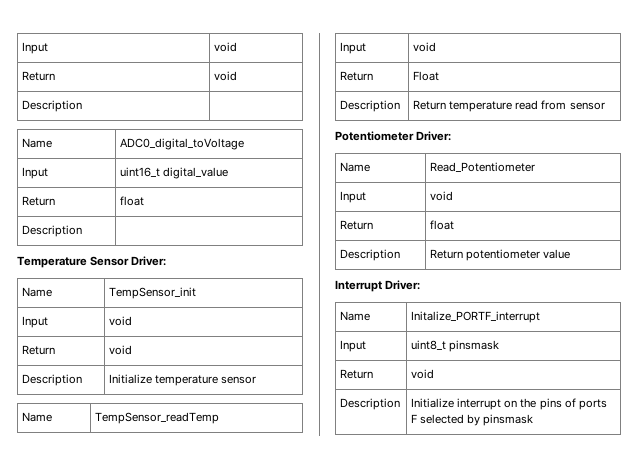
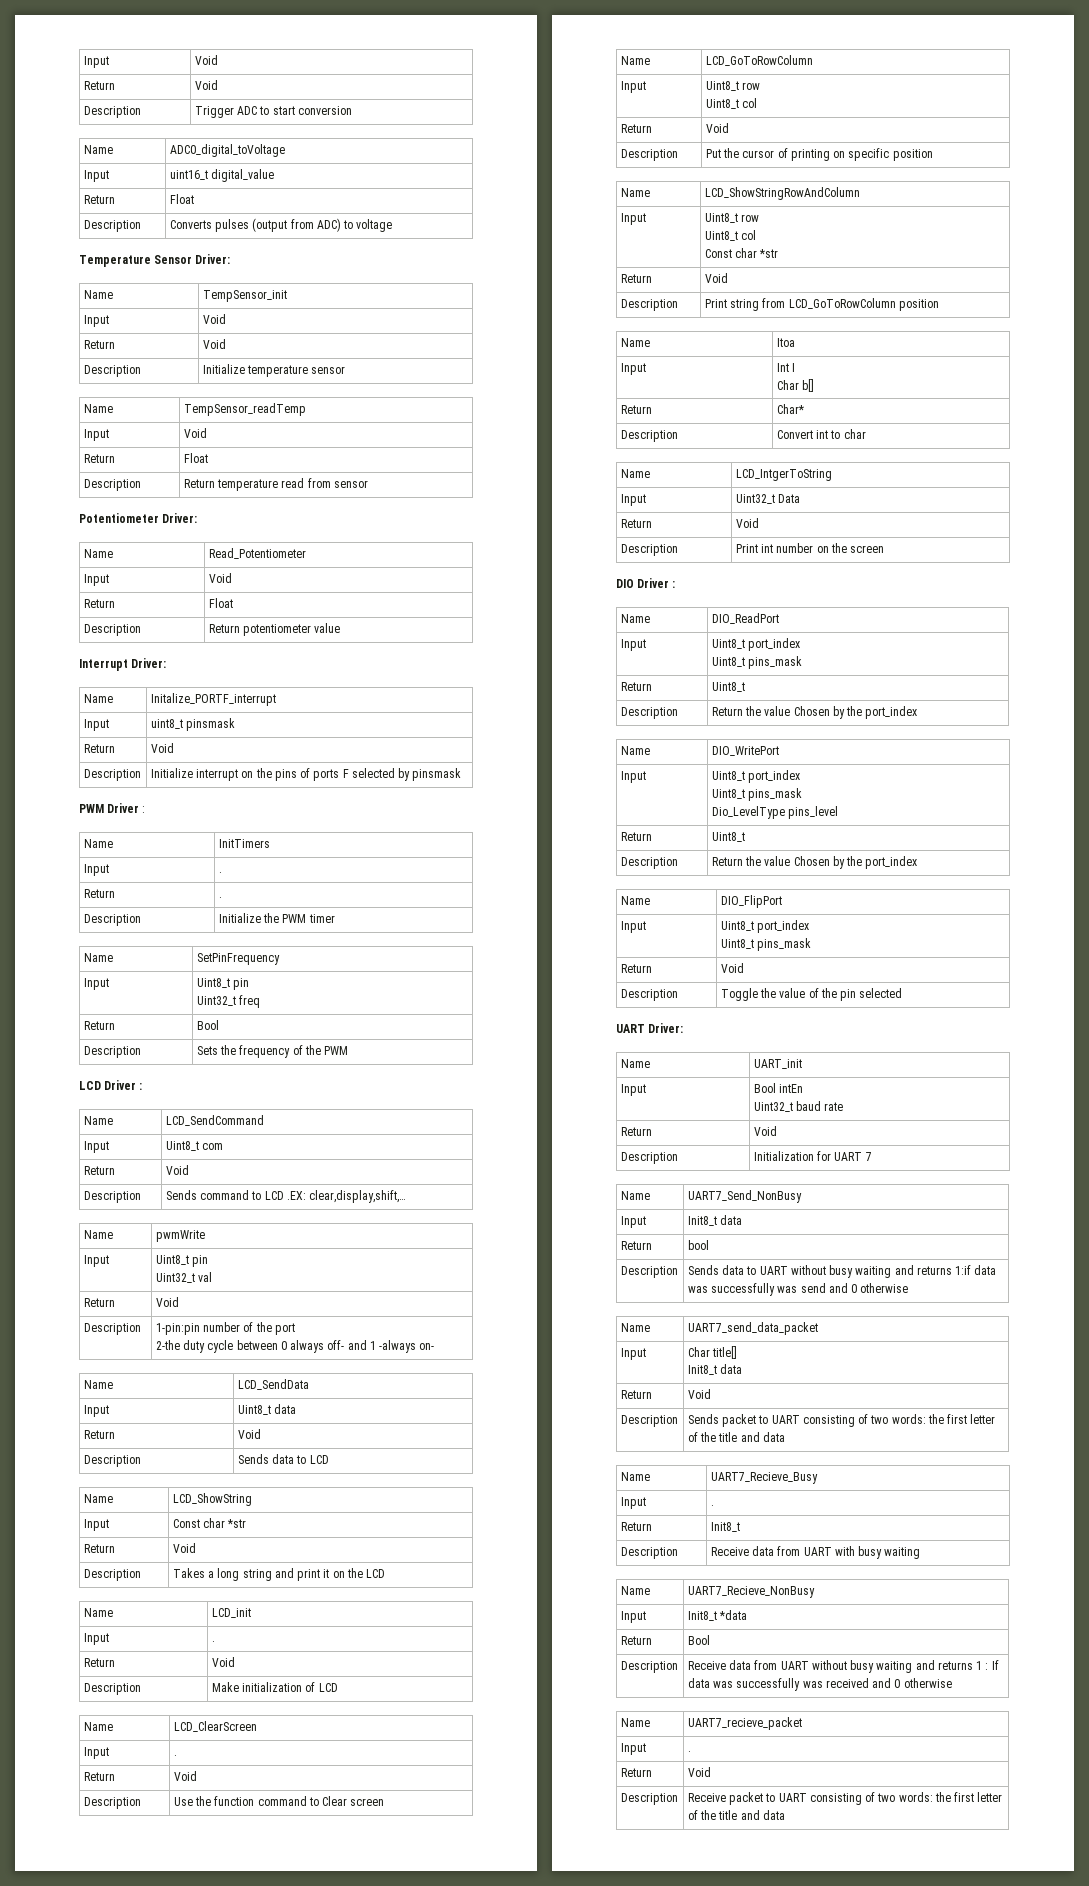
[22,42,49,54] [214,42,238,52] [22,71,56,81] [214,71,238,81] [22,100,83,112] Input | void // Return | void // Description | -> [83,56,109,68] [194,55,218,65] [83,81,115,90] [194,80,218,90] [83,106,141,118] [194,106,352,118] Input | Void // Return | Void // Description | Trigger ADC to start conversion
[120,196,145,206] [22,225,83,237] float // Description | -> [169,194,194,204] [83,220,141,232] [169,218,393,232] Float // Description | Converts pulses (output from ADC) to voltage
[109,316,133,326] [22,345,56,355] [109,345,133,355] void // Return | void -> [202,314,226,324] [83,340,115,349] [202,339,226,349] Void // Return | Void
[413,42,437,52] void -> [183,428,207,438] Void
[430,191,454,201] [340,220,374,230] [430,220,455,230] void // Return | float -> [208,573,232,583] [83,599,115,608] [208,598,233,608] Void // Return | Float
[411,369,435,379] void -> [150,743,174,753] Void
(534, 420) none -> [79,803,146,813] [83,839,113,848] [218,839,270,848] [83,864,109,876] [218,872,222,873] [83,889,115,898] [218,897,222,898] [83,914,141,926] [218,913,335,923] [83,953,113,962] [196,953,280,965] [83,978,109,990] [196,978,250,990] [196,995,261,1008] [83,1021,115,1030] [196,1020,219,1030] [83,1046,141,1058] [196,1045,349,1058] [79,1080,143,1090] [83,1116,113,1125] [165,1115,264,1126] [83,1141,109,1153] [165,1141,224,1151] [83,1166,115,1175] [165,1165,189,1175] [83,1191,141,1203] [165,1190,407,1203] [83,1230,113,1239] [155,1230,205,1242] [83,1255,109,1267] [155,1255,209,1267] [155,1272,213,1283] [83,1298,115,1307] [155,1297,179,1307] [83,1323,141,1335] [155,1322,295,1335] [155,1340,435,1353] [83,1380,113,1389] [237,1379,309,1390] [83,1405,109,1417] [237,1404,297,1415] [83,1430,115,1439] [237,1429,261,1439] [83,1455,141,1467] [237,1454,329,1464] [83,1494,113,1503] [172,1493,252,1506] [83,1519,109,1531] [172,1518,247,1528] [83,1544,115,1553] [172,1543,196,1553] [83,1569,141,1581] [172,1568,386,1581] [83,1608,113,1617] [211,1608,251,1618] [83,1633,109,1645] [211,1641,215,1642] [83,1658,115,1667] [211,1657,235,1667] [83,1683,141,1695] [211,1682,338,1692] [83,1722,113,1731] [173,1721,257,1732] [83,1747,109,1759] [173,1755,177,1756] [83,1772,115,1781] [173,1771,197,1781] [83,1797,141,1809] [173,1796,385,1806] [620,56,650,65] [705,55,813,66] [620,81,646,93] [705,81,761,91] [705,98,758,109] [620,124,652,133] [705,123,729,133] [620,149,678,161] [705,148,933,161] [620,188,650,197] [704,187,860,200] [620,213,646,225] [704,213,760,223] [704,230,757,241] [704,248,779,258] [620,274,652,283] [704,273,728,283] [620,299,678,311] [704,298,939,311] [620,338,650,347] [776,338,795,347] [620,363,646,375] [776,363,796,372] [776,379,815,392] [620,405,652,414] [776,404,804,414] [620,430,678,442] [776,429,866,439] [620,469,650,478] [735,469,832,481] [620,494,646,506] [735,494,801,504] [620,519,652,528] [735,518,759,528] [620,544,678,556] [735,543,885,553] [616,578,676,588] [620,614,650,623] [711,613,779,624] [620,639,646,651] [711,638,801,651] [711,656,803,669] [620,682,652,691] [711,682,745,692] [620,707,678,719] [711,706,918,719] [620,746,650,755] [711,746,779,756] [620,771,646,783] [711,770,801,783] [711,788,803,801] [711,806,839,819] [620,832,652,841] [711,832,745,842] [620,857,678,869] [711,856,918,869] [620,896,650,905] [720,895,782,908] [620,921,646,933] [720,920,810,933] [720,938,812,951] [620,964,652,973] [720,963,744,973] [620,989,678,1001] [720,988,903,1001] [616,1023,684,1033] [620,1059,650,1068] [753,1059,802,1069] [620,1084,646,1096] [753,1083,804,1093] [753,1101,844,1112] [620,1127,652,1136] [753,1126,777,1136] [620,1152,678,1164] [753,1151,872,1161] [620,1191,650,1200] [687,1190,802,1203] [620,1216,646,1228] [687,1215,743,1226] [620,1241,652,1250] [687,1240,709,1250] [620,1266,678,1278] [687,1265,997,1278] [687,1283,909,1296] [620,1323,650,1332] [687,1322,818,1335] [620,1348,646,1360] [687,1346,738,1359] [687,1364,743,1375] [620,1390,652,1399] [687,1389,711,1399] [620,1415,678,1427] [687,1414,996,1427] [687,1432,785,1442] [620,1472,650,1481] [710,1472,818,1484] [620,1497,646,1509] [710,1505,714,1506] [620,1522,652,1531] [710,1522,740,1532] [620,1547,678,1559] [710,1546,921,1559] [620,1586,650,1595] [687,1586,815,1598] [620,1611,646,1623] [687,1610,748,1621] [620,1636,652,1645] [687,1635,710,1645] [620,1661,678,1673] [687,1660,999,1673] [687,1678,952,1691] [620,1718,650,1727] [687,1717,802,1730] [620,1743,646,1755] [687,1751,691,1752] [620,1768,652,1777] [687,1767,711,1777] [620,1793,678,1805] [687,1792,1003,1805] [687,1810,785,1820] // PWM Driver : // Name | InitTimers // Input | . // Return | . // Description | Initialize the PWM timer // Name | SetPinFrequency // Input | Uint8_t pin // Uint32_t freq // Return | Bool // Description | Sets the frequency of the PWM // LCD Driver : // Name | LCD_SendCommand // Input | Uint8_t com // Return | Void // Description | Sends command to LCD .EX: clear,display,shift,… // Name | pwmWrite // Input | Uint8_t pin // Uint32_t val // Return | Void // Description | 1-pin:pin number of the port // 2-the duty cycle between 0 always off- and 1 -always on- // Name | LCD_SendData // Input | Uint8_t data // Return | Void // Description | Sends data to LCD // Name | LCD_ShowString // Input | Const char *str // Return | Void // Description | Takes a long string and print it on the LCD // Name | LCD_init // Input | . // Return | Void // Description | Make initialization of LCD // Name | LCD_ClearScreen // Input | . // Return | Void // Description | Use the function command to Clear screen // Name | LCD_GoToRowColumn // Input | Uint8_t row // Uint8_t col // Return | Void // Description | Put the cursor of printing on specific position // Name | LCD_ShowStringRowAndColumn // Input | Uint8_t row // Uint8_t col // Const char *str // Return | Void // Description | Print string from LCD_GoToRowColumn position // Name | Itoa // Input | Int I // Char b[] // Return | Char* // Description | Convert int to char // Name | LCD_IntgerToString // Input | Uint32_t Data // Return | Void // Description | Print int number on the screen // DIO Driver : // Name | DIO_ReadPort // Input | Uint8_t port_index // Uint8_t pins_mask // Return | Uint8_t // Description | Return the value Chosen by the port_index // Name | DIO_WritePort // Input | Uint8_t port_index // Uint8_t pins_mask // Dio_LevelType pins_level // Return | Uint8_t // Description | Return the value Chosen by the port_index // Name | DIO_FlipPort // Input | Uint8_t port_index // Uint8_t pins_mask // Return | Void // Description | Toggle the value of the pin selected // UART Driver: // Name | UART_init // Input | Bool intEn // Uint32_t baud rate // Return | Void // Description | Initialization for UART 7 // Name | UART7_Send_NonBusy // Input | Init8_t data // Return | bool // Description | Sends data to UART without busy waiting and returns 1:if data was successfully was send and 0 otherwise // Name | UART7_send_data_packet // Input | Char title[] // Init8_t data // Return | Void // Description | Sends packet to UART consisting of two words: the first letter of the title and data // Name | UART7_Recieve_Busy // Input | . // Return | Init8_t // Description | Receive data from UART with busy waiting // Name | UART7_Recieve_NonBusy // Input | Init8_t *data // Return | Bool // Description | Receive data from UART without busy waiting and returns 1 : If data was successfully was received and 0 otherwise // Name | UART7_recieve_packet // Input | . // Return | Void // Description | Receive packet to UART consisting of two words: the first letter of the title and data

